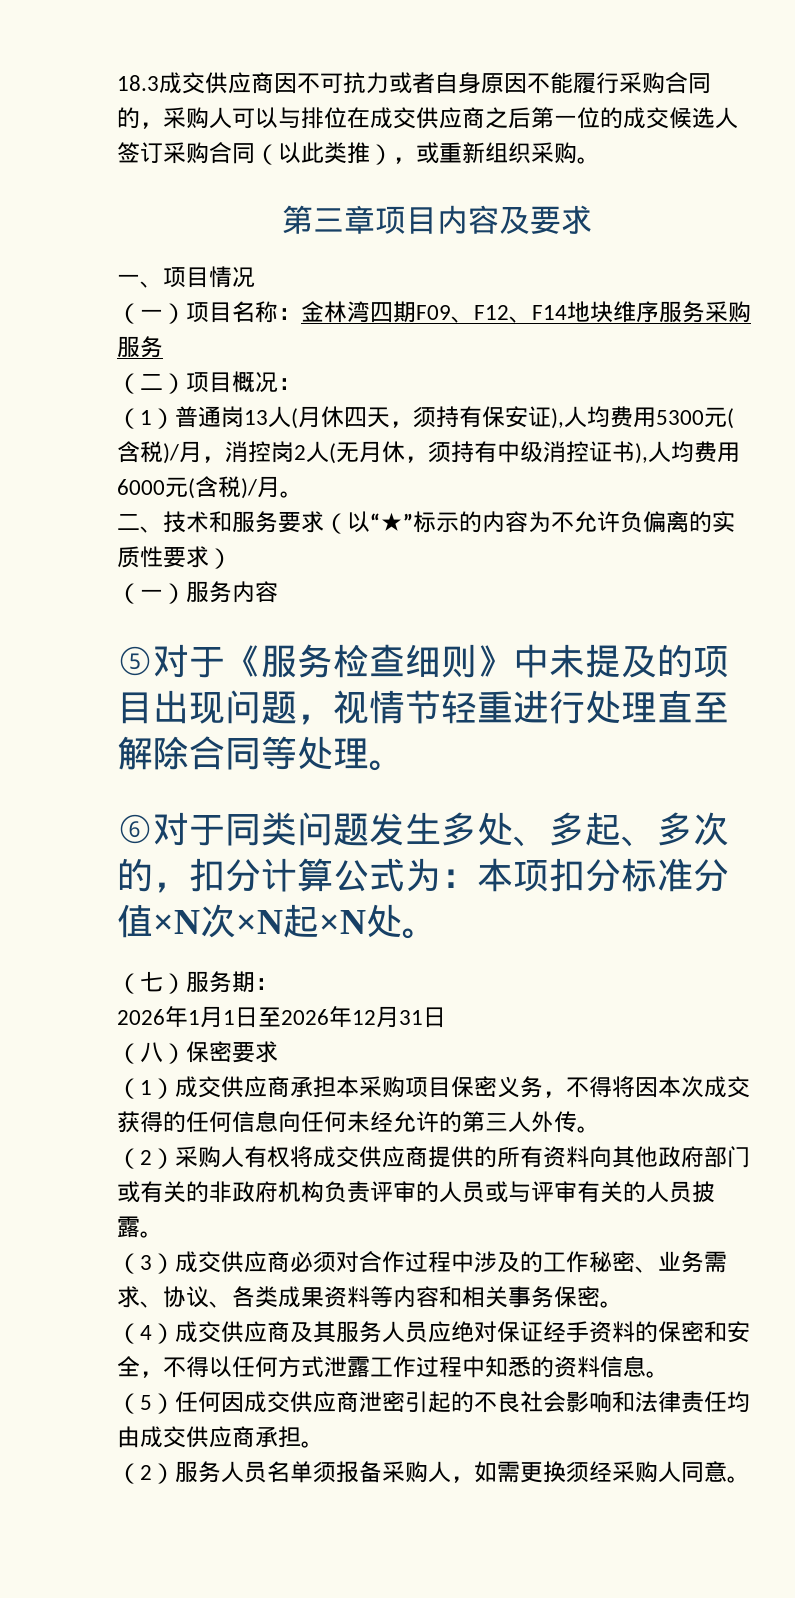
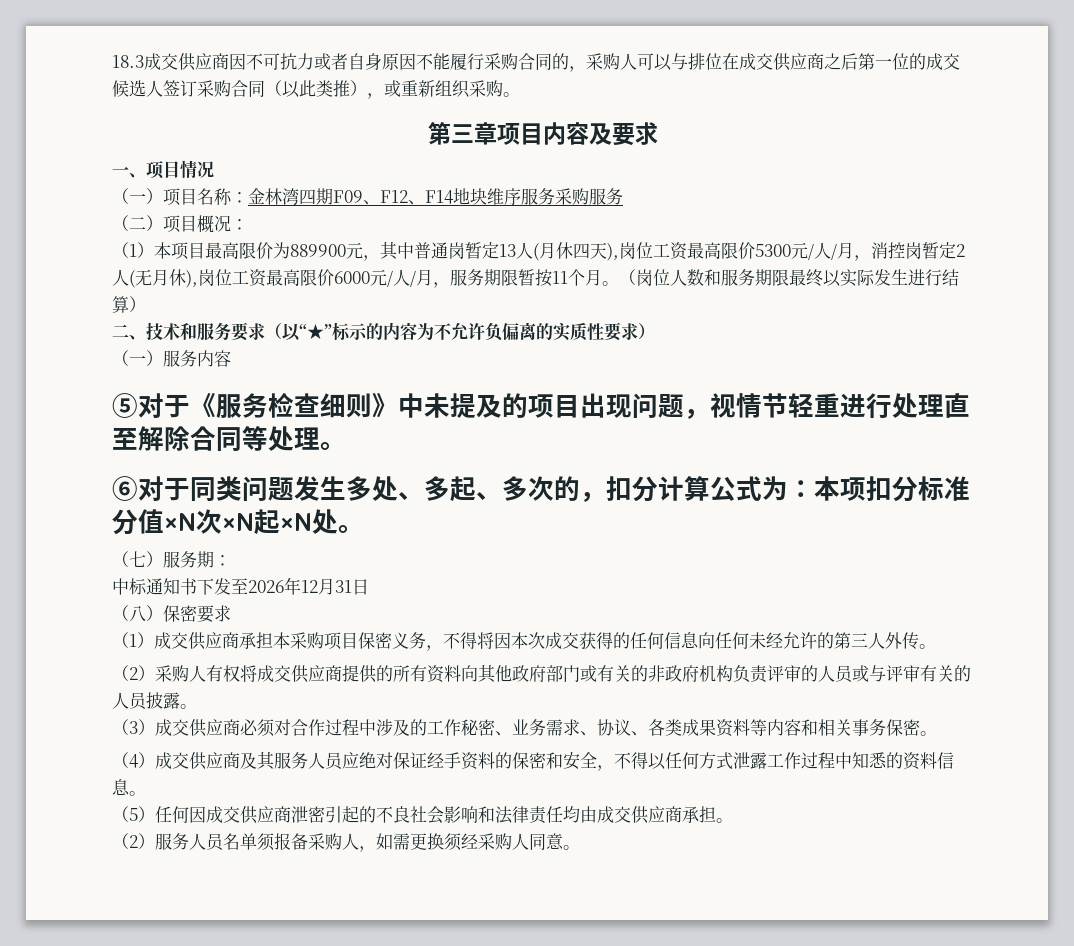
[175,406,244,428] 普通岗 -> [154,241,499,261] 本项目最高限价为889900元，其中普通岗暂定
[390,406,734,429] [117,441,179,464] ，须持有保安证),人均费用5300元(含税)/ -> [607,242,837,261] ),岗位工资最高限价5300元/人/
(294, 452) none -> [922,242,956,259] 暂定
[405,441,740,464] [117,476,303,499] ，须持有中级消控证书),人均费用6000元(含税)/月。 -> [186,269,959,288] [112,296,146,313] ),岗位工资最高限价6000元/人/月，服务期限暂按11个月。（岗位人数和服务期限最终以实际发生进行结算）
[117,1006,258,1028] 2026年1月1日 -> [112,578,231,595] 中标通知书下发

